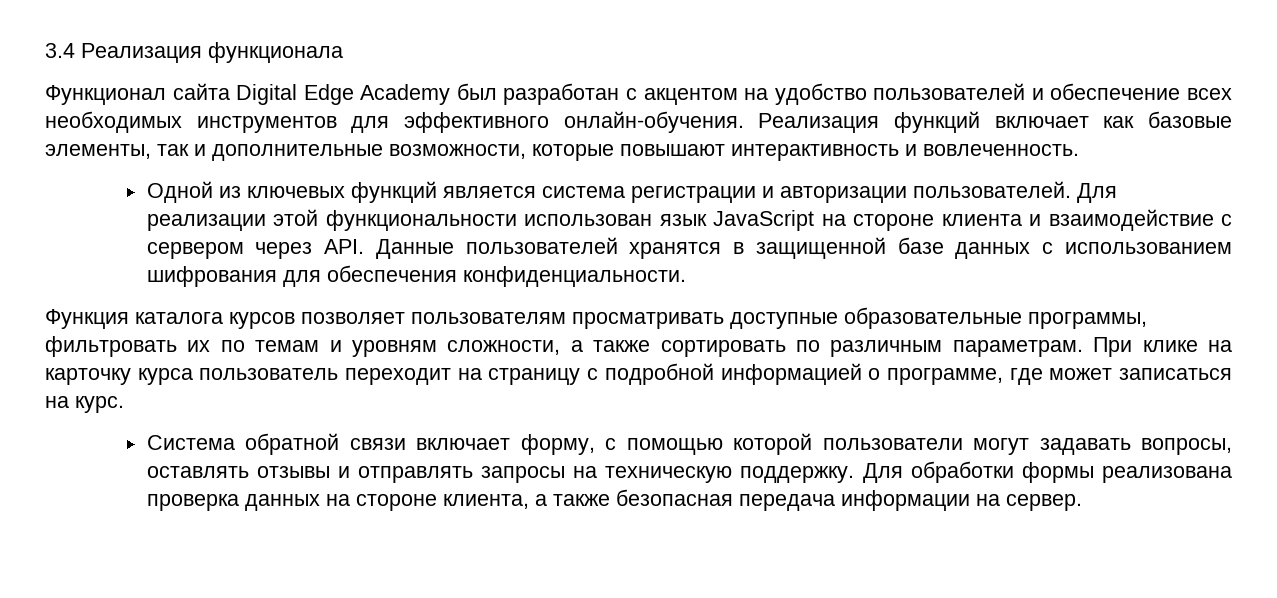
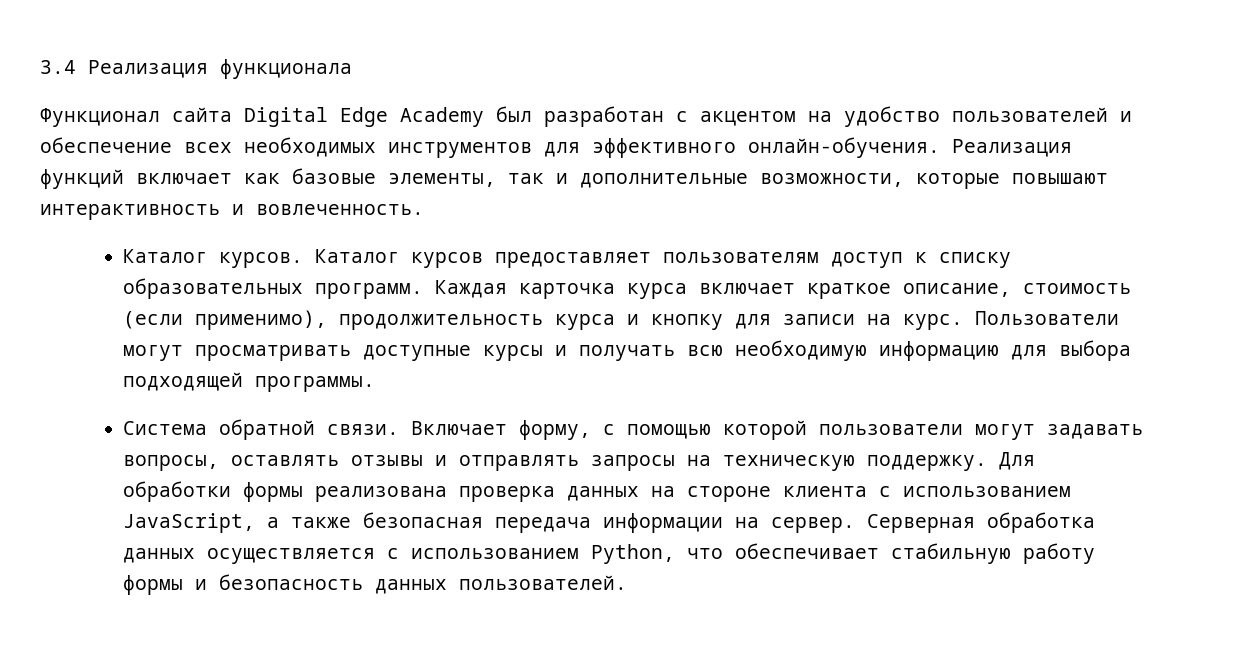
[146,181,1117,203] [146,209,1232,231] [146,237,1232,259] [146,265,686,287] [45,307,1147,329] [45,336,1232,357] [45,363,1232,385] [45,396,124,413] Одной из ключевых функций является система регистрации и авторизации пользователей. Для реализации этой функциональности использован язык JavaScript на стороне клиента и взаимодействие с сервером через API. Данные пользователей хранятся в защищенной базе данных с использованием шифрования для обеспечения конфиденциальности. // Функция каталога курсов позволяет пользователям просматривать доступные образовательные программы, фильтровать их по темам и уровням сложности, а также сортировать по различным параметрам. При клике на карточку курса пользователь переходит на страницу с подробной информацией о программе, где может записаться на курс. -> [122,249,1011,268] [122,278,1131,299] [122,310,1119,330] [122,340,1131,361] [122,372,375,392] Каталог курсов. Каталог курсов предоставляет пользователям доступ к списку образовательных программ. Каждая карточка курса включает краткое описание, стоимость (если применимо), продолжительность курса и кнопку для записи на курс. Пользователи могут просматривать доступные курсы и получать всю необходимую информацию для выбора подходящей программы.
[349,438,510,450] связи включает -> [326,421,507,435] связи. Включает
[442,494,529,509] клиента, -> [782,486,1071,497] [122,513,255,533] клиента с использованием JavaScript,
(1082, 502) none -> [866,512,1095,533] [122,543,1095,564] [122,574,627,595] Серверная обработка данных осуществляется с использованием Python, что обеспечивает стабильную работу формы и безопасность данных пользователей.

